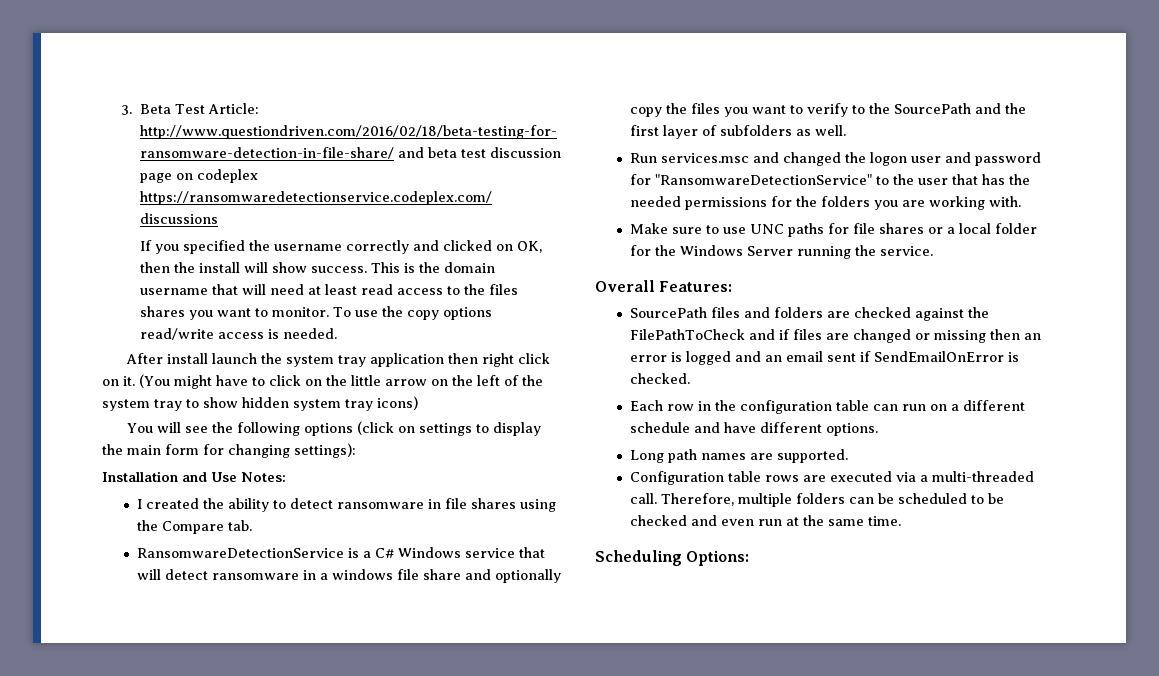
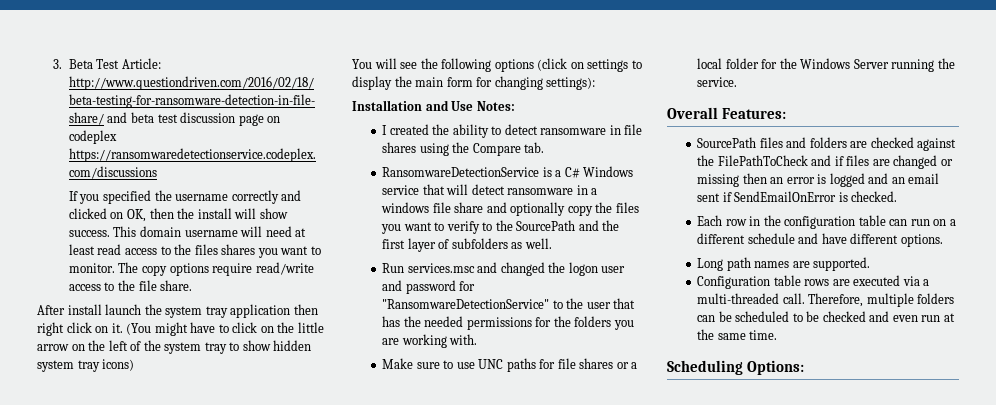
[404,262,441,273] is the -> (137, 231) none
[212,284,239,295] that -> (238, 233) none
[333,306,404,317] To use the -> [118,262,139,273] The
(493, 313) none -> [212,263,253,276] require
[268,328,338,339] is needed. -> [104,280,193,291] to the file share.

